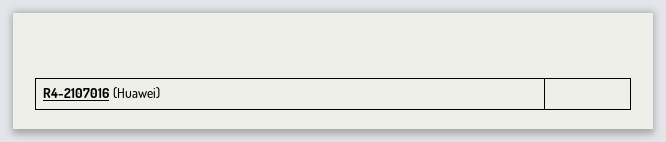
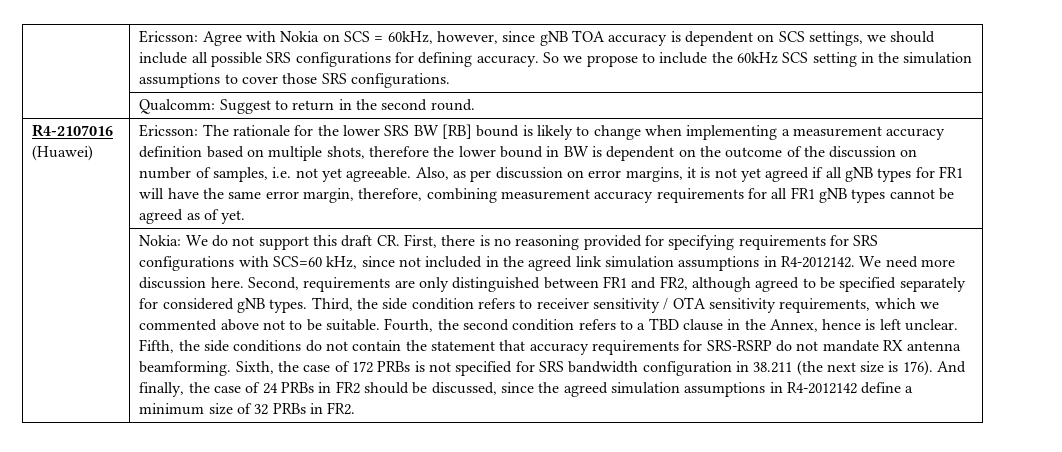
[42,87,160,99] R4-2107016 (Huawei) | -> [139,30,936,46] [139,52,973,67] [139,73,451,88] [139,99,475,114] [32,124,114,137] [32,145,94,161] [139,124,946,140] [139,146,918,161] [139,166,964,182] [139,187,954,203] [139,209,246,224] [139,234,879,250] [139,256,955,271] [139,276,966,292] [139,297,939,313] [139,318,959,332] [139,339,962,355] [139,360,967,376] [139,381,914,397] [139,402,356,415] | Ericsson: Agree with Nokia on SCS = 60kHz, however, since gNB TOA accuracy is dependent on SCS settings, we should include all possible SRS configurations for defining accuracy. So we propose to include the 60kHz SCS setting in the simulation assumptions to cover those SRS configurations. // | Qualcomm: Suggest to return in the second round. // R4-2107016 (Huawei) | Ericsson: The rationale for the lower SRS BW [RB] bound is likely to change when implementing a measurement accuracy definition based on multiple shots, therefore the lower bound in BW is dependent on the outcome of the discussion on number of samples, i.e. not yet agreeable. Also, as per discussion on error margins, it is not yet agreed if all gNB types for FR1 will have the same error margin, therefore, combining measurement accuracy requirements for all FR1 gNB types cannot be agreed as of yet. // | Nokia: We do not support this draft CR. First, there is no reasoning provided for specifying requirements for SRS configurations with SCS=60 kHz, since not included in the agreed link simulation assumptions in R4-2012142. We need more discussion here. Second, requirements are only distinguished between FR1 and FR2, although agreed to be specified separately for considered gNB types. Third, the side condition refers to receiver sensitivity / OTA sensitivity requirements, which we commented above not to be suitable. Fourth, the second condition refers to a TBD clause in the Annex, hence is left unclear. Fifth, the side conditions do not contain the statement that accuracy requirements for SRS-RSRP do not mandate RX antenna beamforming. Sixth, the case of 172 PRBs is not specified for SRS bandwidth configuration in 38.211 (the next size is 176). And finally, the case of 24 PRBs in FR2 should be discussed, since the agreed simulation assumptions in R4-2012142 define a minimum size of 32 PRBs in FR2.

